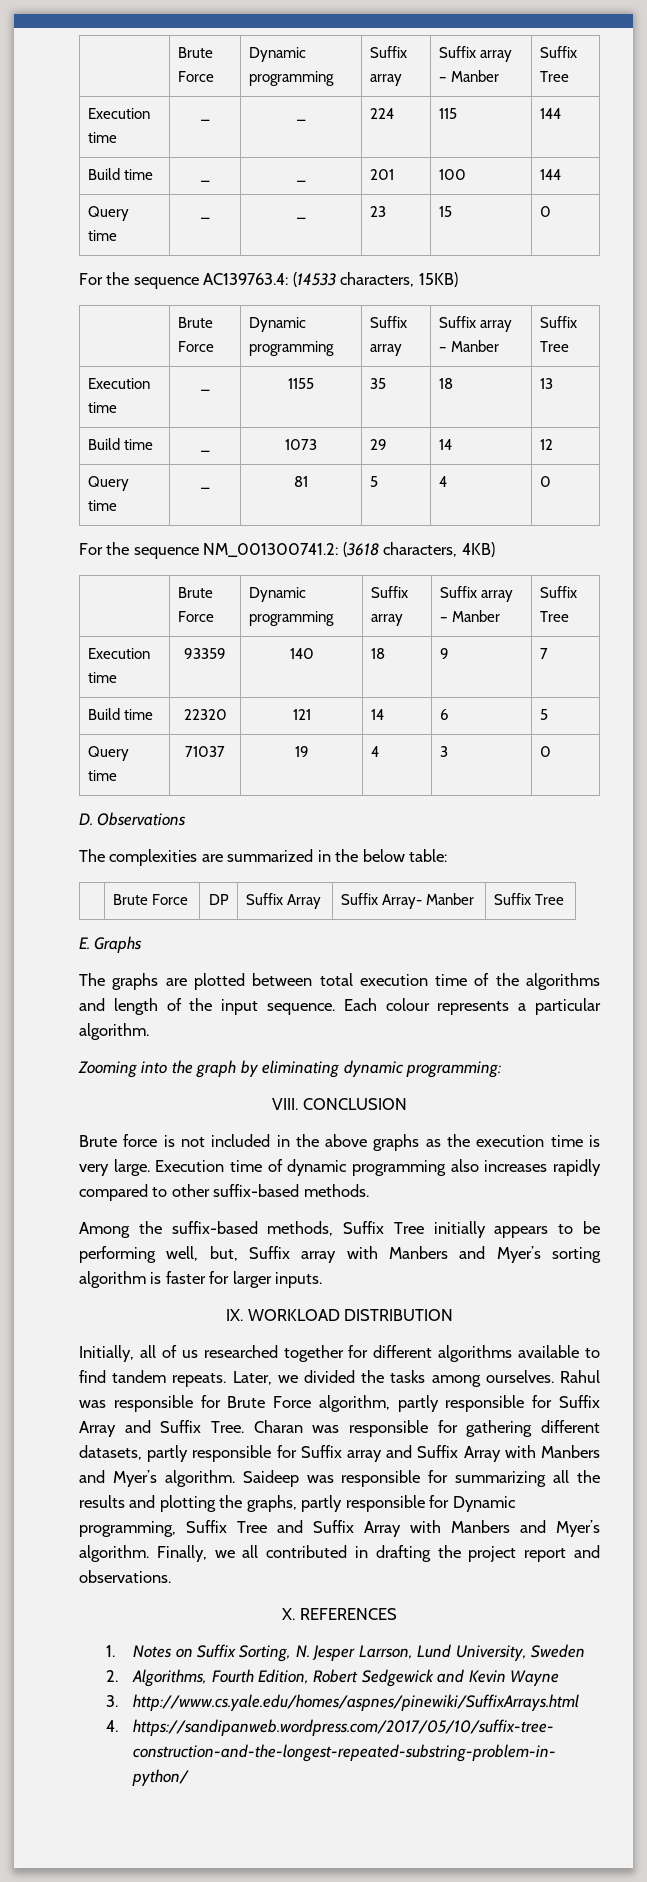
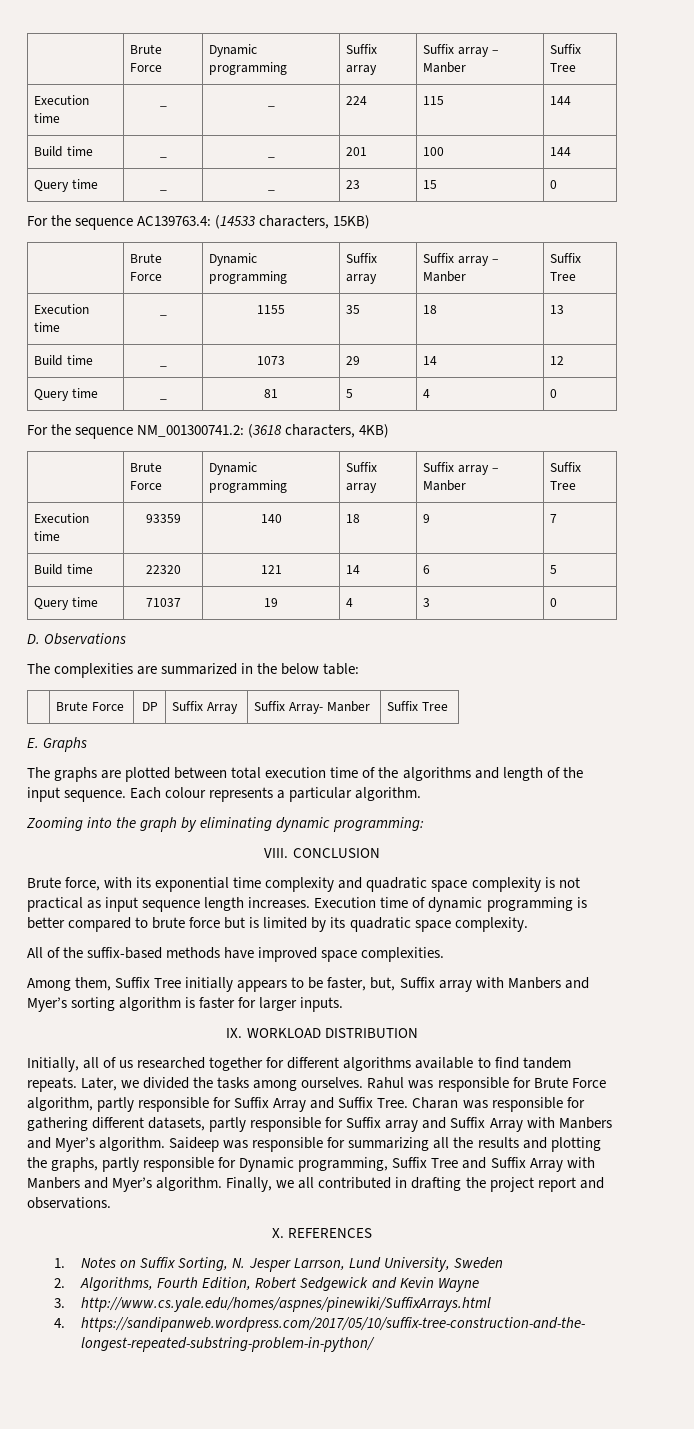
[123,1134,601,1151] [79,1159,150,1176] force is not included in the above graphs as the execution time is very large. -> [65,877,580,892] [27,897,311,912] force, with its exponential time complexity and quadratic space complexity is not practical as input sequence length increases.
[450,1159,601,1176] [79,1184,369,1201] [79,1221,334,1238] also increases rapidly compared to other suffix-based methods. // Among the suffix-based methods, -> [576,897,587,908] [27,917,528,932] [27,947,445,962] [27,977,112,991] is better compared to brute force but is limited by its quadratic space complexity. // All of the suffix-based methods have improved space complexities. // Among them,
[79,1246,199,1263] performing well, -> [327,977,367,991] faster,

